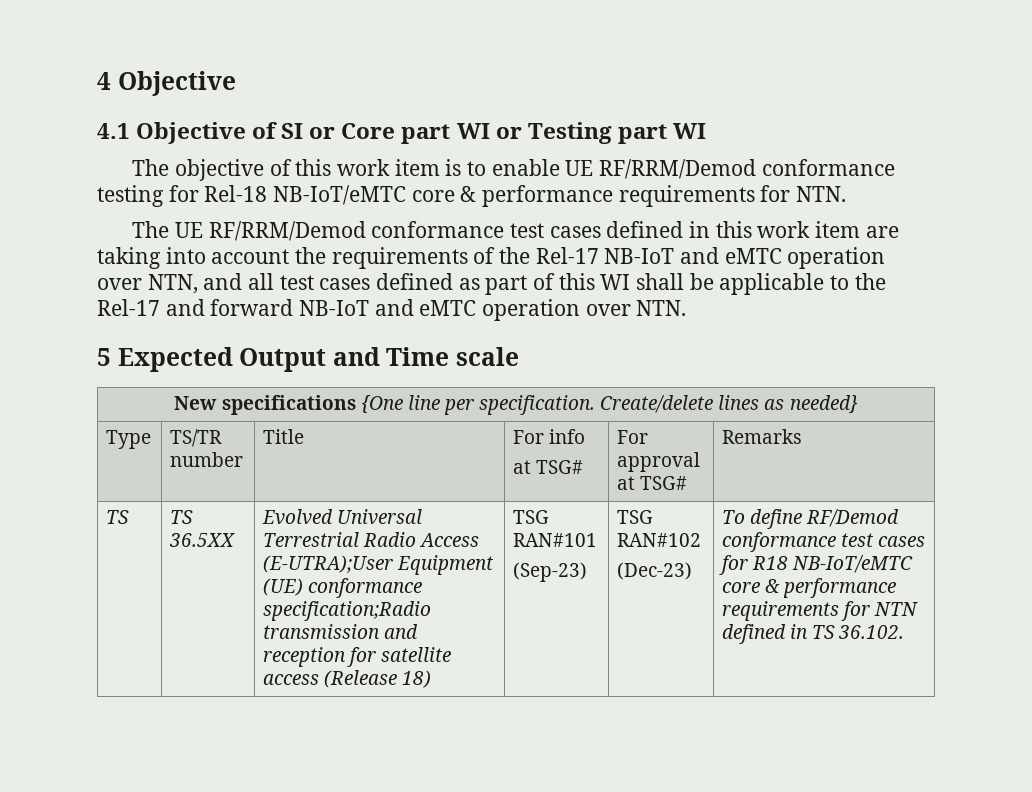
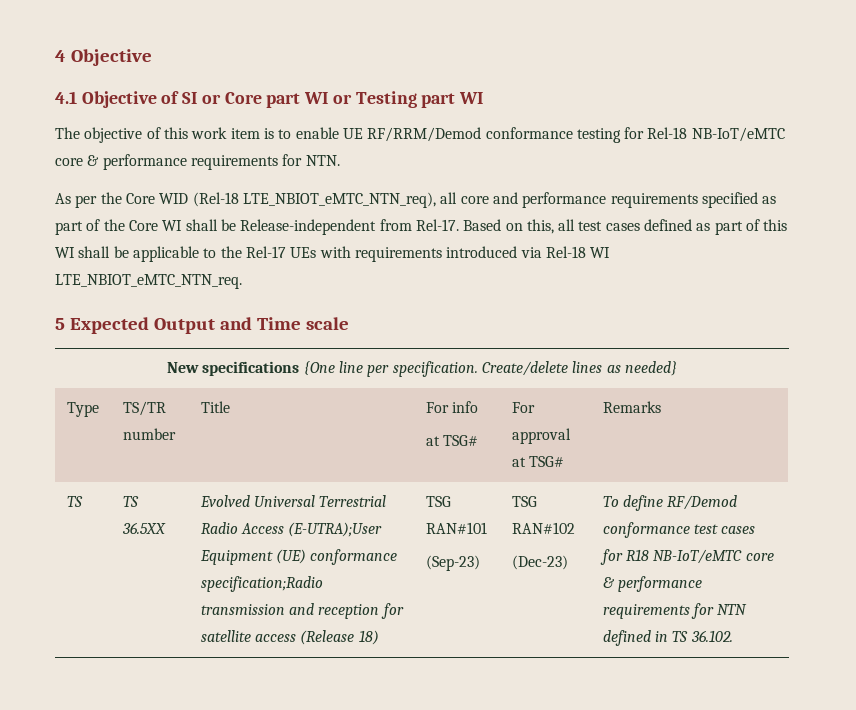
[132,221,899,241] [97,247,886,269] [97,273,243,294] The UE RF/RRM/Demod conformance test cases defined in this work item are taking into account the requirements of the Rel-17 NB-IoT and eMTC operation over NTN, and -> [55,192,777,208] [55,219,554,235] As per the Core WID (Rel-18 LTE_NBIOT_eMTC_NTN_req), all core and performance requirements specified as part of the Core WI shall be Release-independent from Rel-17. Based on this,
[165,299,687,321] and forward NB-IoT and eMTC operation over NTN. -> [290,246,611,262] [55,274,242,289] UEs with requirements introduced via Rel-18 WI LTE_NBIOT_eMTC_NTN_req.

